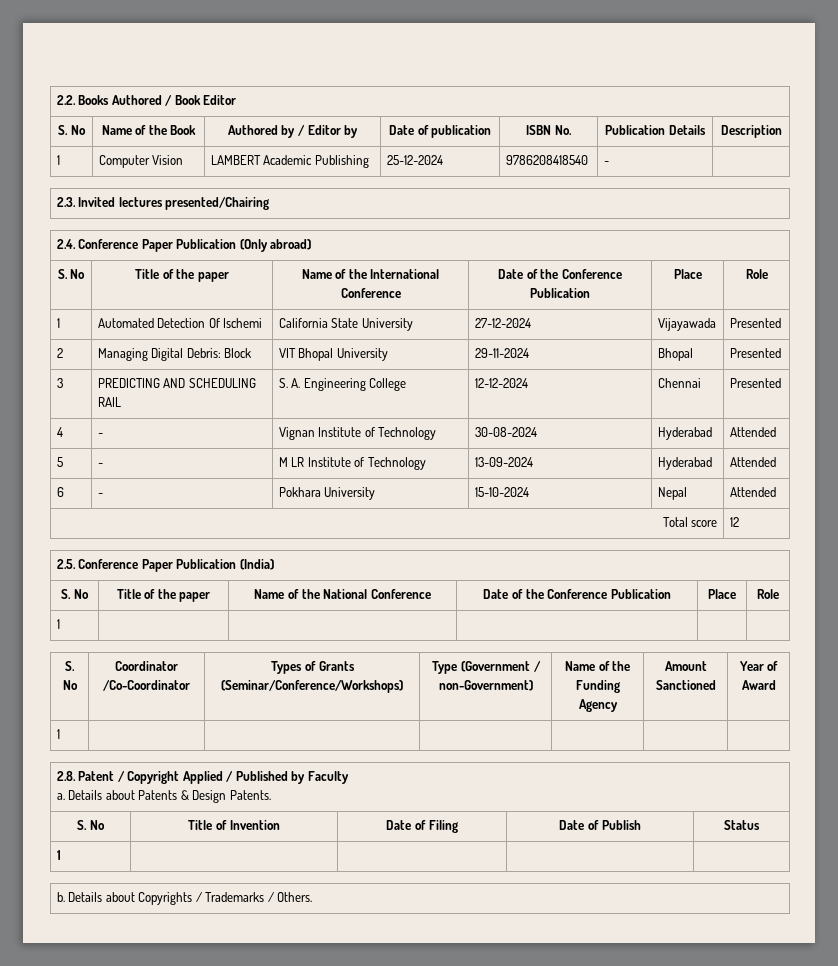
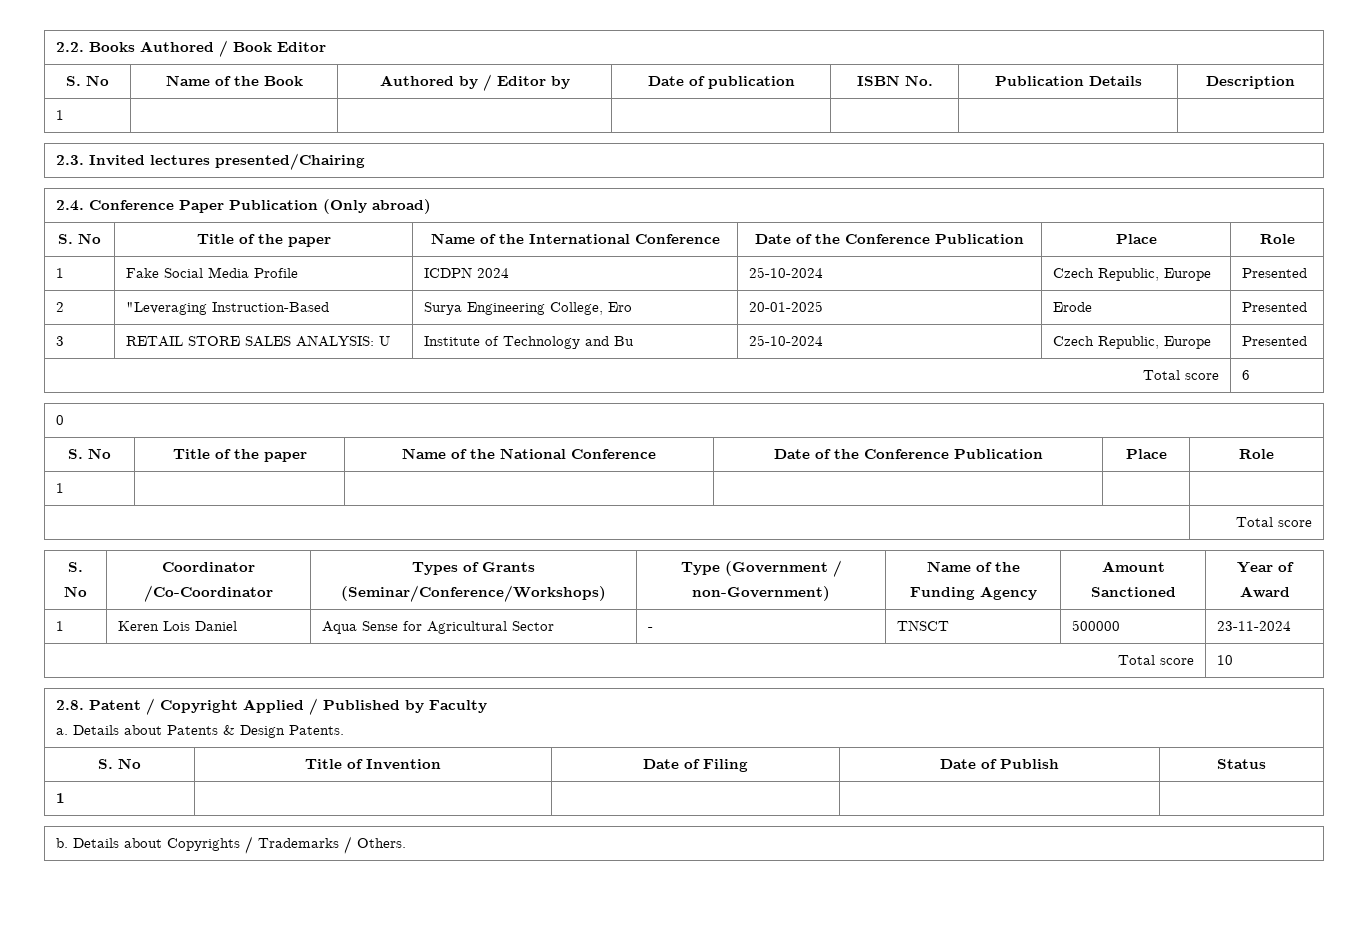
[98,155,184,168] [210,155,369,168] [386,155,443,165] [505,155,588,165] [603,161,609,165] Computer Vision | LAMBERT Academic Publishing | 25-12-2024 | 9786208418540 | - -> (65, 115) | | | |
[97,318,263,328] [278,318,413,331] [474,318,531,328] [657,318,716,331] [729,318,781,328] [56,348,63,358] [97,348,252,361] [278,348,388,361] [474,348,529,358] [657,348,693,361] [729,348,781,358] [56,378,63,388] [97,378,256,388] [97,397,121,407] [278,378,407,391] [474,378,528,388] [657,378,701,388] [729,378,781,388] [56,427,63,437] [97,433,103,437] [278,427,437,440] [474,427,537,437] [657,427,712,440] [729,427,776,437] [56,457,63,467] [97,463,103,467] [278,457,426,470] [474,457,533,467] [657,457,712,470] [729,457,776,467] [56,487,64,497] [97,493,103,497] [278,487,376,500] [474,487,529,497] [657,487,687,500] [729,487,776,497] [662,517,718,527] [729,517,739,527] [56,559,274,572] Automated Detection Of Ischemi | California State University | 27-12-2024 | Vijayawada | Presented // 2 | Managing Digital Debris: Block | VIT Bhopal University | 29-11-2024 | Bhopal | Presented // 3 | PREDICTING AND SCHEDULING RAIL | S. A. Engineering College | 12-12-2024 | Chennai | Presented // 4 | - | Vignan Institute of Technology | 30-08-2024 | Hyderabad | Attended // 5 | - | M LR Institute of Technology | 13-09-2024 | Hyderabad | Attended // 6 | - | Pokhara University | 15-10-2024 | Nepal | Attended // Total score | 12 // 2.5. Conference Paper Publication (India) -> [126,267,299,278] [424,267,510,278] [749,267,824,278] [1053,268,1212,281] [1242,268,1308,278] [56,302,65,312] [126,302,330,315] [424,302,633,315] [749,301,824,312] [1053,302,1093,312] [1242,302,1308,312] [56,336,65,346] [126,335,391,347] [424,336,635,349] [749,335,824,346] [1053,336,1212,349] [1242,336,1308,346] [1142,370,1219,380] [1242,370,1251,380] [56,415,65,425] Fake Social Media Profile | ICDPN 2024 | 25-10-2024 | Czech Republic, Europe | Presented // 2 | "Leveraging Instruction-Based | Surya Engineering College, Ero | 20-01-2025 | Erode | Presented // 3 | RETAIL STORE SALES ANALYSIS: U | Institute of Technology and Bu | 25-10-2024 | Czech Republic, Europe | Presented // Total score | 6 // 0
(60, 624) none -> [1235,517,1312,527] // | Total score
(60, 734) | | | | | -> [118,621,238,631] [322,621,555,634] [648,627,654,631] [897,620,950,631] [1072,620,1121,631] [1217,621,1292,631] [1117,655,1194,665] [1217,655,1234,665] Keren Lois Daniel | Aqua Sense for Agricultural Sector | - | TNSCT | 500000 | 23-11-2024 // Total score | 10

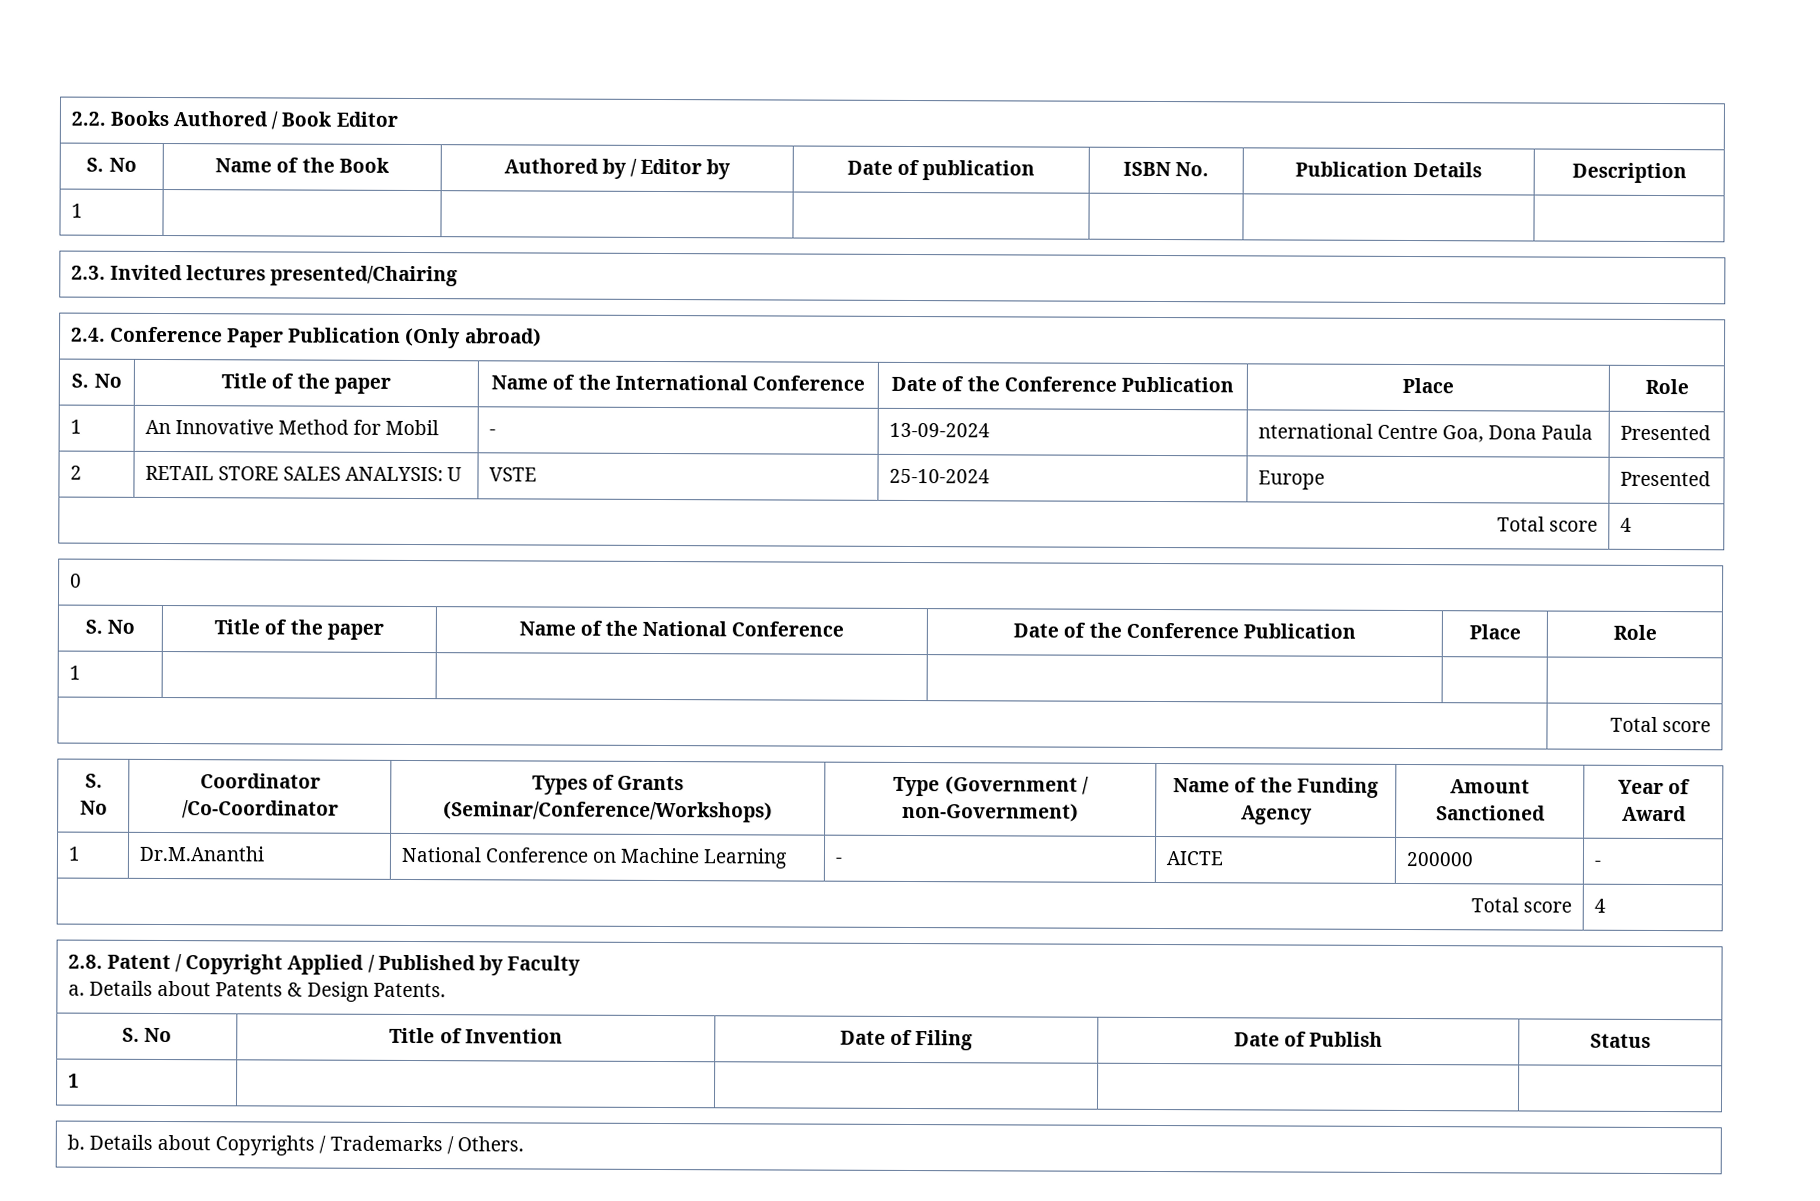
[126,267,299,278] [424,267,510,278] [749,267,824,278] [1053,268,1212,281] [1242,268,1308,278] [56,302,65,312] [126,302,330,315] [424,302,633,315] [749,301,824,312] [1053,302,1093,312] [1242,302,1308,312] [56,336,65,346] Fake Social Media Profile | ICDPN 2024 | 25-10-2024 | Czech Republic, Europe | Presented // 2 | "Leveraging Instruction-Based | Surya Engineering College, Ero | 20-01-2025 | Erode | Presented // 3 -> [144,419,440,436] [488,429,496,436] [888,422,990,438] [1257,423,1594,443] [1619,424,1711,441] [69,465,82,480] An Innovative Method for Mobil | - | 13-09-2024 | nternational Centre Goa, Dona Paula | Presented // 2
[424,336,635,349] [749,335,824,346] [1053,336,1160,349] Institute of Technology and Bu | 25-10-2024 | Czech Republic, -> [488,467,537,482] [888,468,990,484] VSTE | 25-10-2024 |
[1242,370,1251,380] 6 -> [1619,517,1632,532] 4
[118,621,238,631] [322,621,555,634] [648,627,654,631] [897,620,950,631] [1072,620,1121,631] [1217,621,1292,631] [1117,655,1194,665] [1217,655,1234,665] Keren Lois Daniel | Aqua Sense for Agricultural Sector | - | TNSCT | 500000 | 23-11-2024 // Total score | 10 -> [138,845,265,862] [400,846,788,869] [834,857,842,864] [1165,851,1223,866] [1405,851,1473,867] [1593,860,1601,867] [1470,897,1573,913] [1593,898,1606,913] Dr.M.Ananthi | National Conference on Machine Learning | - | AICTE | 200000 | - // Total score | 4

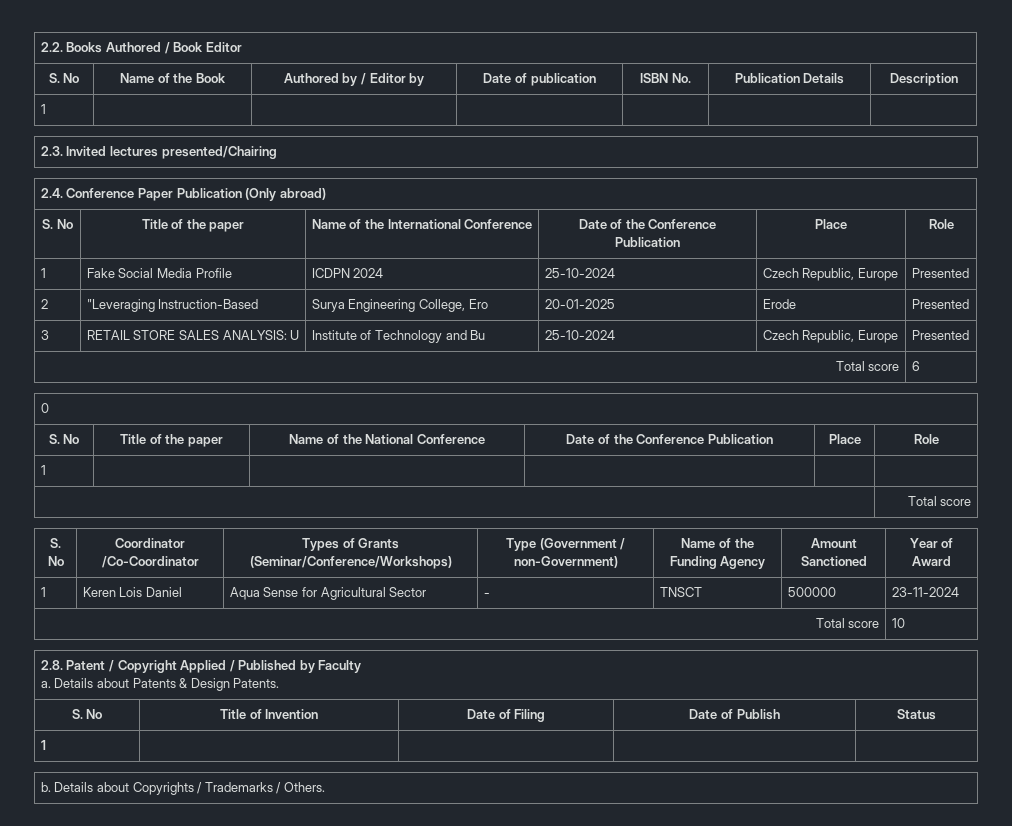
[144,419,440,436] [488,429,496,436] [888,422,990,438] [1257,423,1594,443] [1619,424,1711,441] [69,465,82,480] An Innovative Method for Mobil | - | 13-09-2024 | nternational Centre Goa, Dona Paula | Presented // 2 -> [86,268,232,278] [311,268,384,278] [544,268,615,278] [762,268,898,281] [911,268,969,278] [40,299,48,309] [86,299,259,312] [311,299,488,312] [544,299,615,309] [762,299,796,309] [911,299,969,309] [40,330,49,340] Fake Social Media Profile | ICDPN 2024 | 25-10-2024 | Czech Republic, Europe | Presented // 2 | "Leveraging Instruction-Based | Surya Engineering College, Ero | 20-01-2025 | Erode | Presented // 3
[488,467,537,482] [888,468,990,484] VSTE | 25-10-2024 | -> [311,330,486,343] [544,330,615,340] [762,330,855,343] Institute of Technology and Bu | 25-10-2024 | Czech Republic,
[1619,517,1632,532] 4 -> [911,361,920,371] 6
[138,845,265,862] [400,846,788,869] [834,857,842,864] [1165,851,1223,866] [1405,851,1473,867] [1593,860,1601,867] [1470,897,1573,913] [1593,898,1606,913] Dr.M.Ananthi | National Conference on Machine Learning | - | AICTE | 200000 | - // Total score | 4 -> [82,587,182,597] [229,587,427,600] [483,592,490,597] [659,587,702,597] [787,587,836,597] [891,587,959,597] [815,618,880,628] [891,618,905,628] Keren Lois Daniel | Aqua Sense for Agricultural Sector | - | TNSCT | 500000 | 23-11-2024 // Total score | 10

